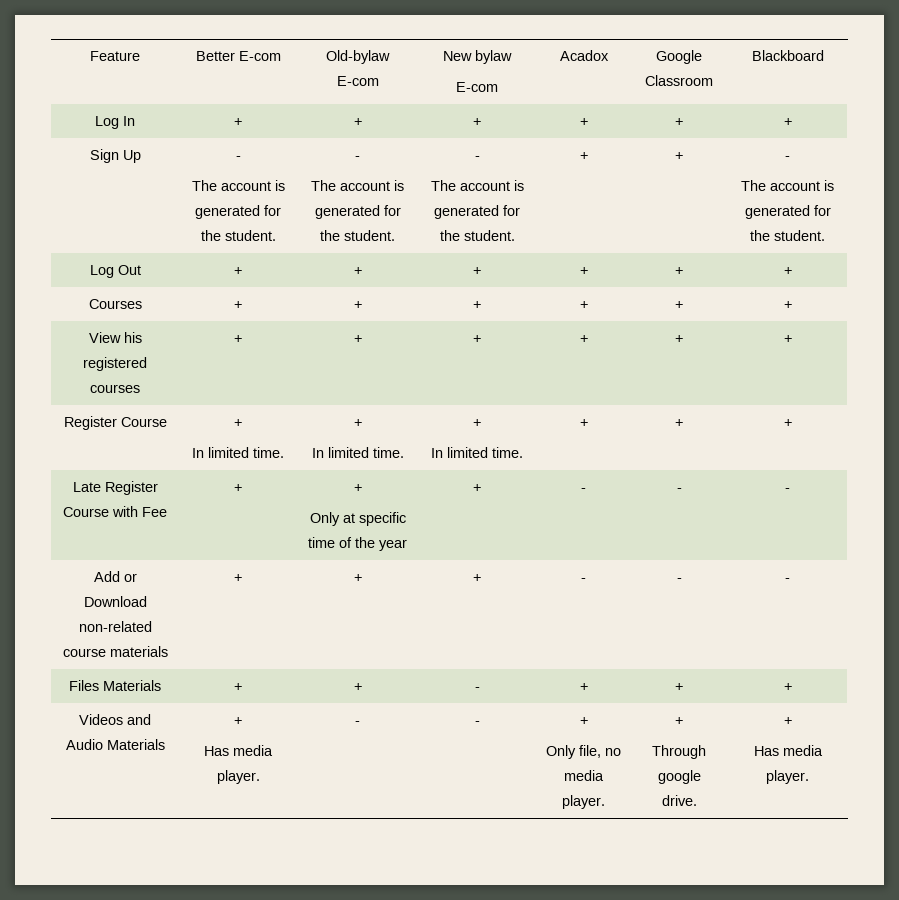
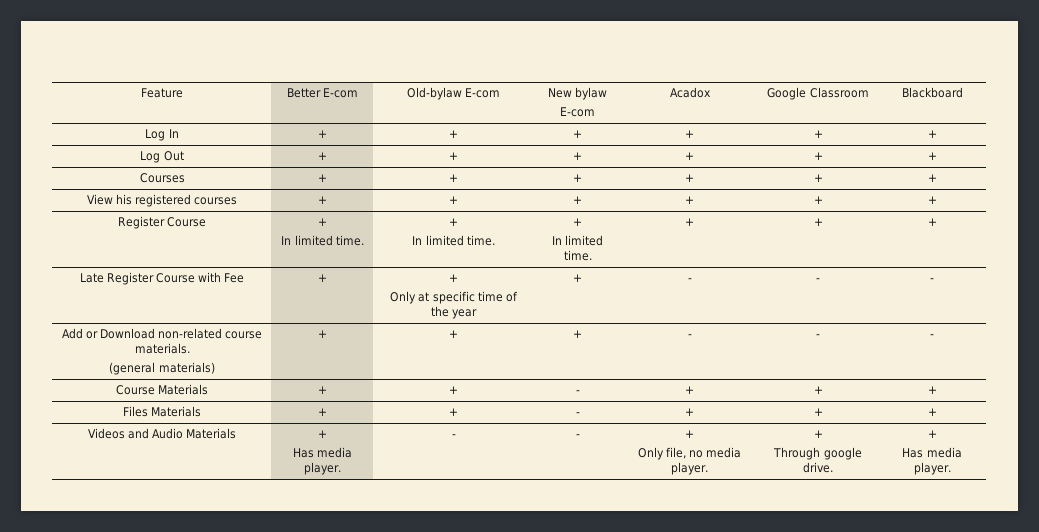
[89,149,141,163] [235,156,241,160] [191,180,285,191] [194,205,281,219] [200,230,276,241] [355,156,360,160] [311,180,404,191] [314,205,401,219] [320,230,395,241] [474,156,480,160] [430,180,524,191] [434,205,520,219] [439,230,515,241] [579,152,588,160] [675,152,683,160] [785,156,790,160] [741,180,834,191] [744,205,831,219] [750,230,825,241] // Sign Up | - // The account is generated for the student. | - // The account is generated for the student. | - // The account is generated for the student. | + | + | - // The account is generated for the student. -> (937, 134) none
[109,646,168,657] materials -> [134,343,190,354] [109,362,215,375] materials. // (general materials)
(790, 580) none -> [115,384,209,395] [318,386,328,394] [449,386,459,394] [575,390,580,394] [685,386,694,394] [813,386,823,394] [927,386,937,394] // Course Materials | + | + | - | + | + | +

